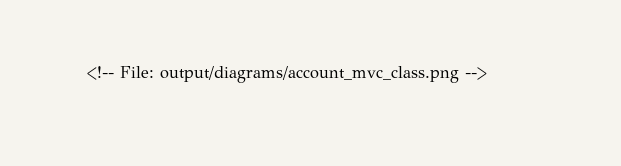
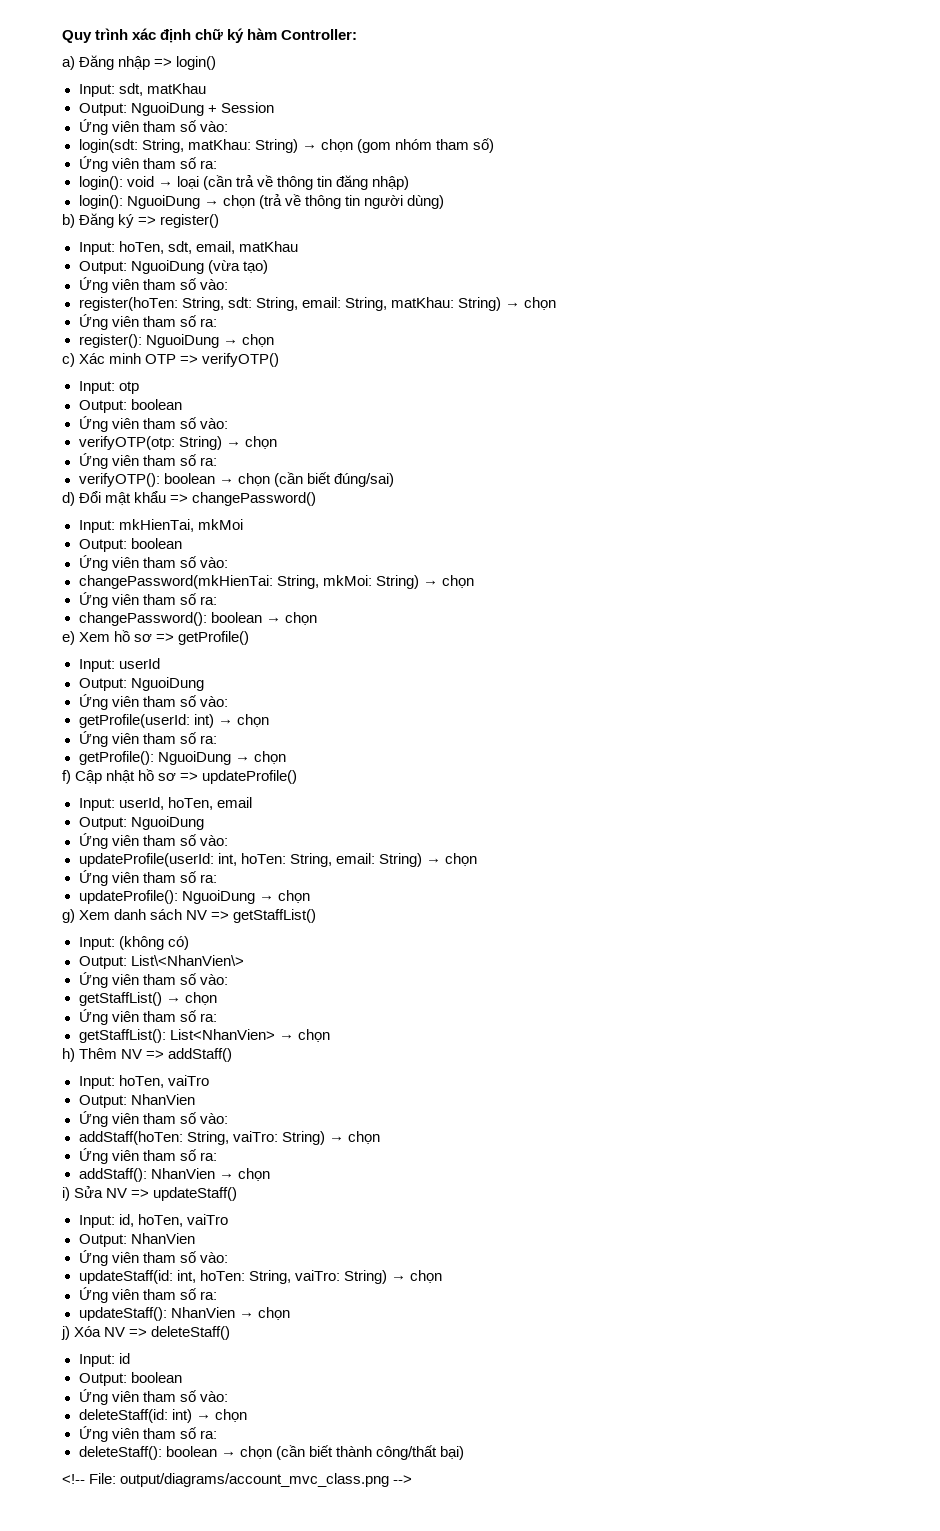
(87, 73) none -> [62,28,358,43] [62,55,217,70] [78,83,206,97] [78,102,274,116] [78,119,228,135] [78,138,494,153] [78,156,217,172] [78,175,410,190] [78,194,444,209] [62,213,220,228] [78,241,298,255] [78,260,268,274] [78,277,228,293] [78,297,556,311] [78,314,217,330] [78,334,274,348] [62,353,280,367] [78,381,139,394] [78,399,182,413] [78,416,228,432] [78,436,277,450] [78,453,217,469] [78,472,394,487] [62,491,317,506] [78,519,243,533] [78,538,182,552] [78,555,228,571] [78,575,474,589] [78,592,217,608] [78,612,317,626] [62,630,250,645] [78,658,160,672] [78,677,204,691] [78,694,228,710] [78,714,269,728] [78,731,217,747] [78,751,286,765] [62,769,298,784] [78,797,252,811] [78,816,204,830] [78,833,228,849] [78,853,477,867] [78,870,217,886] [78,890,310,904] [62,909,317,923] [78,936,189,950] [78,955,244,969] [78,972,228,988] [78,992,217,1006] [78,1009,217,1025] [78,1029,330,1043] [62,1048,233,1062] [78,1075,209,1089] [78,1094,195,1108] [78,1111,228,1127] [78,1131,380,1145] [78,1148,217,1164] [78,1168,270,1182] [62,1186,238,1201] [78,1214,228,1228] [78,1233,195,1247] [78,1250,228,1266] [78,1270,442,1284] [78,1287,217,1303] [78,1307,290,1321] [61,1326,231,1340] [78,1353,130,1367] [78,1372,182,1386] [78,1389,228,1405] [78,1409,247,1423] [78,1426,217,1442] [78,1445,464,1460] Quy trình xác định chữ ký hàm Controller: // a) Đăng nhập => login() // Input: sdt, matKhau // Output: NguoiDung + Session // Ứng viên tham số vào: // login(sdt: String, matKhau: String) → chọn (gom nhóm tham số) // Ứng viên tham số ra: // login(): void → loại (cần trả về thông tin đăng nhập) // login(): NguoiDung → chọn (trả về thông tin người dùng) // b) Đăng ký => register() // Input: hoTen, sdt, email, matKhau // Output: NguoiDung (vừa tạo) // Ứng viên tham số vào: // register(hoTen: String, sdt: String, email: String, matKhau: String) → chọn // Ứng viên tham số ra: // register(): NguoiDung → chọn // c) Xác minh OTP => verifyOTP() // Input: otp // Output: boolean // Ứng viên tham số vào: // verifyOTP(otp: String) → chọn // Ứng viên tham số ra: // verifyOTP(): boolean → chọn (cần biết đúng/sai) // d) Đổi mật khẩu => changePassword() // Input: mkHienTai, mkMoi // Output: boolean // Ứng viên tham số vào: // changePassword(mkHienTai: String, mkMoi: String) → chọn // Ứng viên tham số ra: // changePassword(): boolean → chọn // e) Xem hồ sơ => getProfile() // Input: userId // Output: NguoiDung // Ứng viên tham số vào: // getProfile(userId: int) → chọn // Ứng viên tham số ra: // getProfile(): NguoiDung → chọn // f) Cập nhật hồ sơ => updateProfile() // Input: userId, hoTen, email // Output: NguoiDung // Ứng viên tham số vào: // updateProfile(userId: int, hoTen: String, email: String) → chọn // Ứng viên tham số ra: // updateProfile(): NguoiDung → chọn // g) Xem danh sách NV => getStaffList() // Input: (không có) // Output: List\<NhanVien\> // Ứng viên tham số vào: // getStaffList() → chọn // Ứng viên tham số ra: // getStaffList(): List<NhanVien> → chọn // h) Thêm NV => addStaff() // Input: hoTen, vaiTro // Output: NhanVien // Ứng viên tham số vào: // addStaff(hoTen: String, vaiTro: String) → chọn // Ứng viên tham số ra: // addStaff(): NhanVien → chọn // i) Sửa NV => updateStaff() // Input: id, hoTen, vaiTro // Output: NhanVien // Ứng viên tham số vào: // updateStaff(id: int, hoTen: String, vaiTro: String) → chọn // Ứng viên tham số ra: // updateStaff(): NhanVien → chọn // j) Xóa NV => deleteStaff() // Input: id // Output: boolean // Ứng viên tham số vào: // deleteStaff(id: int) → chọn // Ứng viên tham số ra: // deleteStaff(): boolean → chọn (cần biết thành công/thất bại) //

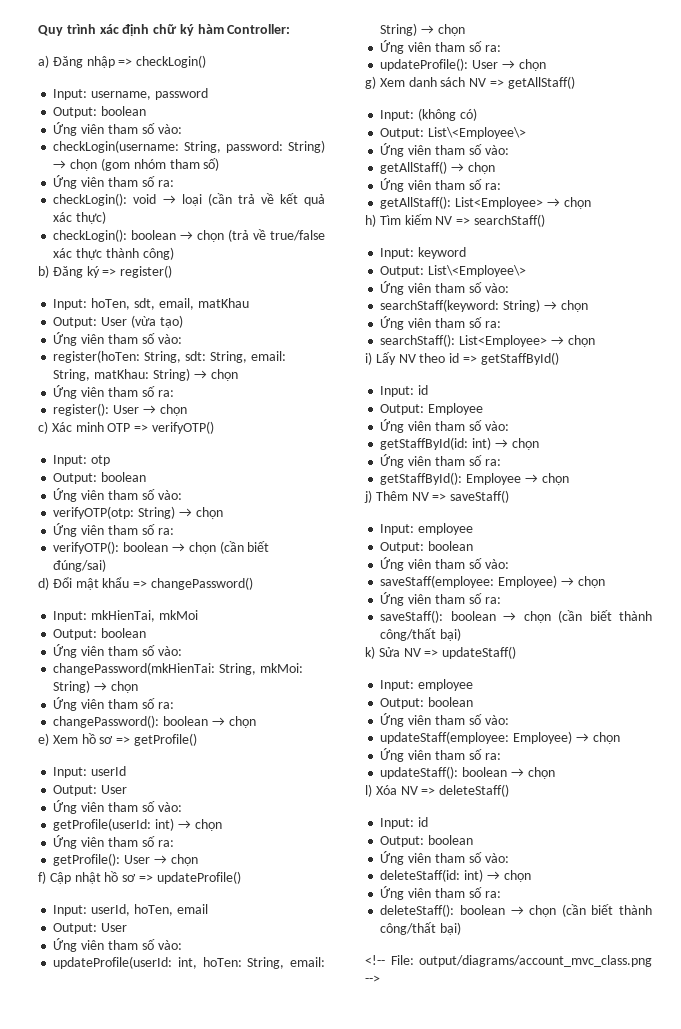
[176,56,217,70] [78,83,206,97] [78,102,274,116] [78,119,228,135] [78,139,251,153] login() // Input: sdt, matKhau // Output: NguoiDung + Session // Ứng viên tham số vào: // login(sdt: String, matKhau: -> [136,55,207,68] [53,88,208,100] [53,106,147,118] [53,122,182,136] [53,140,284,153] checkLogin() // Input: username, password // Output: boolean // Ứng viên tham số vào: // checkLogin(username: String, password:
[78,176,123,190] login(): -> [53,193,128,206] checkLogin():
[276,175,410,190] [78,194,444,209] thông tin đăng nhập) // login(): NguoiDung → chọn (trả về thông tin người dùng) -> [279,193,325,206] [53,211,107,224] [53,229,325,242] [53,247,174,260] kết quả xác thực) // checkLogin(): boolean → chọn (trả về true/false xác thực thành công)
[130,260,204,274] NguoiDung -> [101,317,128,326] User
[145,334,219,348] NguoiDung -> [113,405,140,414] User
[130,677,204,691] NguoiDung -> [101,785,128,794] User
[157,751,231,765] NguoiDung -> [124,855,151,864] User
[130,816,204,830] NguoiDung -> [101,923,128,932] User
[181,890,255,904] NguoiDung -> [472,60,499,69] User
[233,909,317,923] getStaffList() -> [507,76,575,89] getAllStaff()
[130,955,244,966] [78,972,228,988] [78,992,217,1006] [78,1009,217,1025] [78,1029,275,1043] List\<NhanVien\> // Ứng viên tham số vào: // getStaffList() → chọn // Ứng viên tham số ra: // getStaffList(): List<NhanVien> -> [428,127,527,139] [380,143,509,157] [380,161,495,174] [380,178,501,192] [380,196,544,209] List\<Employee\> // Ứng viên tham số vào: // getAllStaff() → chọn // Ứng viên tham số ra: // getAllStaff(): List<Employee>
[79,1048,233,1062] [78,1075,209,1089] [78,1094,195,1108] [78,1111,228,1127] [78,1131,380,1145] [78,1148,217,1164] [78,1168,215,1182] Thêm NV => addStaff() // Input: hoTen, vaiTro // Output: NhanVien // Ứng viên tham số vào: // addStaff(hoTen: String, vaiTro: String) → chọn // Ứng viên tham số ra: // addStaff(): NhanVien -> [379,214,545,227] [380,247,467,259] [380,265,527,277] [380,281,509,295] [380,299,588,312] [380,316,501,330] [380,334,548,347] Tìm kiếm NV => searchStaff() // Input: keyword // Output: List\<Employee\> // Ứng viên tham số vào: // searchStaff(keyword: String) → chọn // Ứng viên tham số ra: // searchStaff(): List<Employee>
[74,1186,238,1201] [78,1214,228,1228] [78,1233,195,1247] [78,1250,228,1266] [78,1270,387,1284] Sửa NV => updateStaff() // Input: id, hoTen, vaiTro // Output: NhanVien // Ứng viên tham số vào: // updateStaff(id: int, hoTen: String, vaiTro: String) -> [375,352,559,365] [380,385,429,397] [380,403,484,415] [380,419,509,433] [380,437,539,450] [380,454,501,468] [380,472,569,485] [364,490,510,503] [380,523,474,535] [380,541,474,553] [380,557,509,571] [380,575,605,588] [380,592,501,606] [380,610,652,623] [380,628,462,641] [365,646,517,659] [380,679,474,691] [380,697,474,709] [380,713,509,727] [380,731,573,744] Lấy NV theo id => getStaffById() // Input: id // Output: Employee // Ứng viên tham số vào: // getStaffById(id: int) → chọn // Ứng viên tham số ra: // getStaffById(): Employee → chọn // j) Thêm NV => saveStaff() // Input: employee // Output: boolean // Ứng viên tham số vào: // saveStaff(employee: Employee) → chọn // Ứng viên tham số ra: // saveStaff(): boolean → chọn (cần biết thành công/thất bại) // k) Sửa NV => updateStaff() // Input: employee // Output: boolean // Ứng viên tham số vào: // updateStaff(employee: Employee)
[170,1307,290,1320] [61,1326,70,1340] NhanVien → chọn // j) -> [462,767,555,779] [365,784,372,797] boolean → chọn // l)

